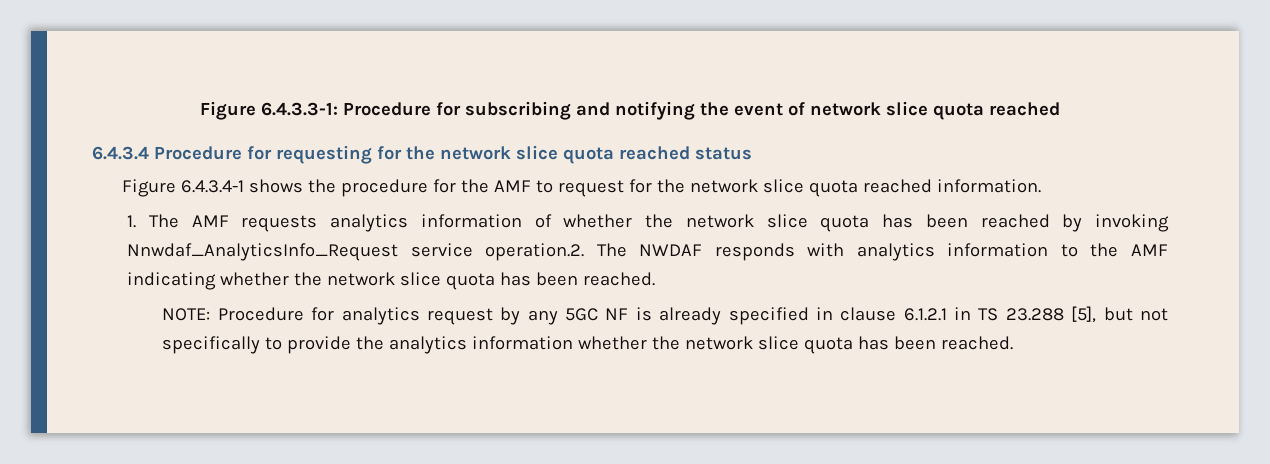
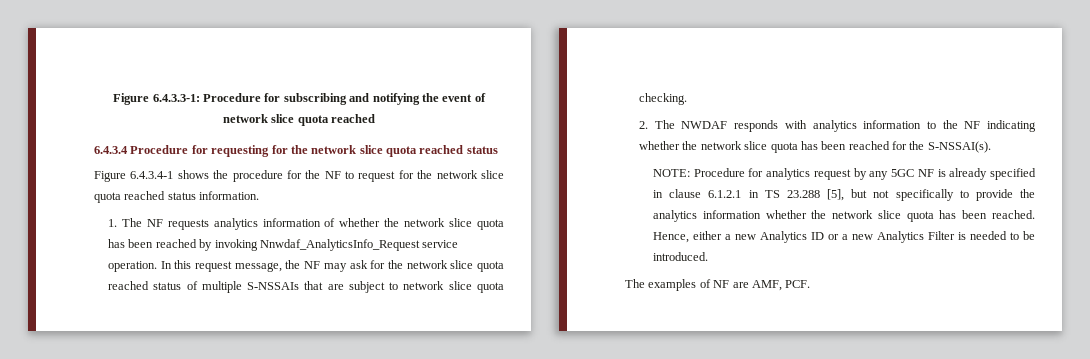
[493,180,531,192] AMF -> [324,171,341,179] NF
(932, 186) none -> [167,192,196,200] status
[191,215,229,227] AMF -> [146,219,163,227] NF
[485,243,585,261] operation.2. -> [108,260,505,272] [108,281,504,293] [639,93,688,105] [639,121,649,129] operation. In this request message, the NF may ask for the network slice quota reached status of multiple S-NSSAIs that are subject to network slice quota checking. // 2.
[1130,244,1168,256] AMF -> [964,121,981,129] NF
[583,272,656,286] reached. -> [848,141,991,153] reached for the S-NSSAI(s).
(1014, 343) none -> [653,231,1035,243] [653,252,709,261] [625,279,811,291] Hence, either a new Analytics ID or a new Analytics Filter is needed to be introduced. // The examples of NF are AMF, PCF.

